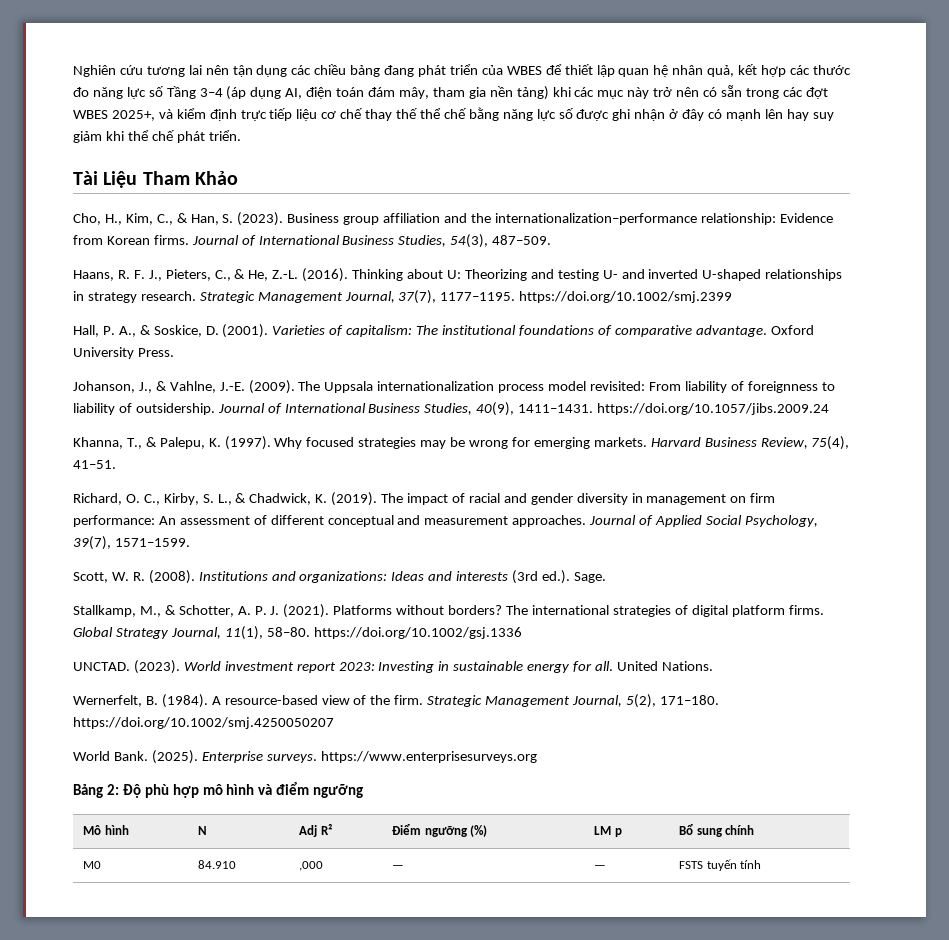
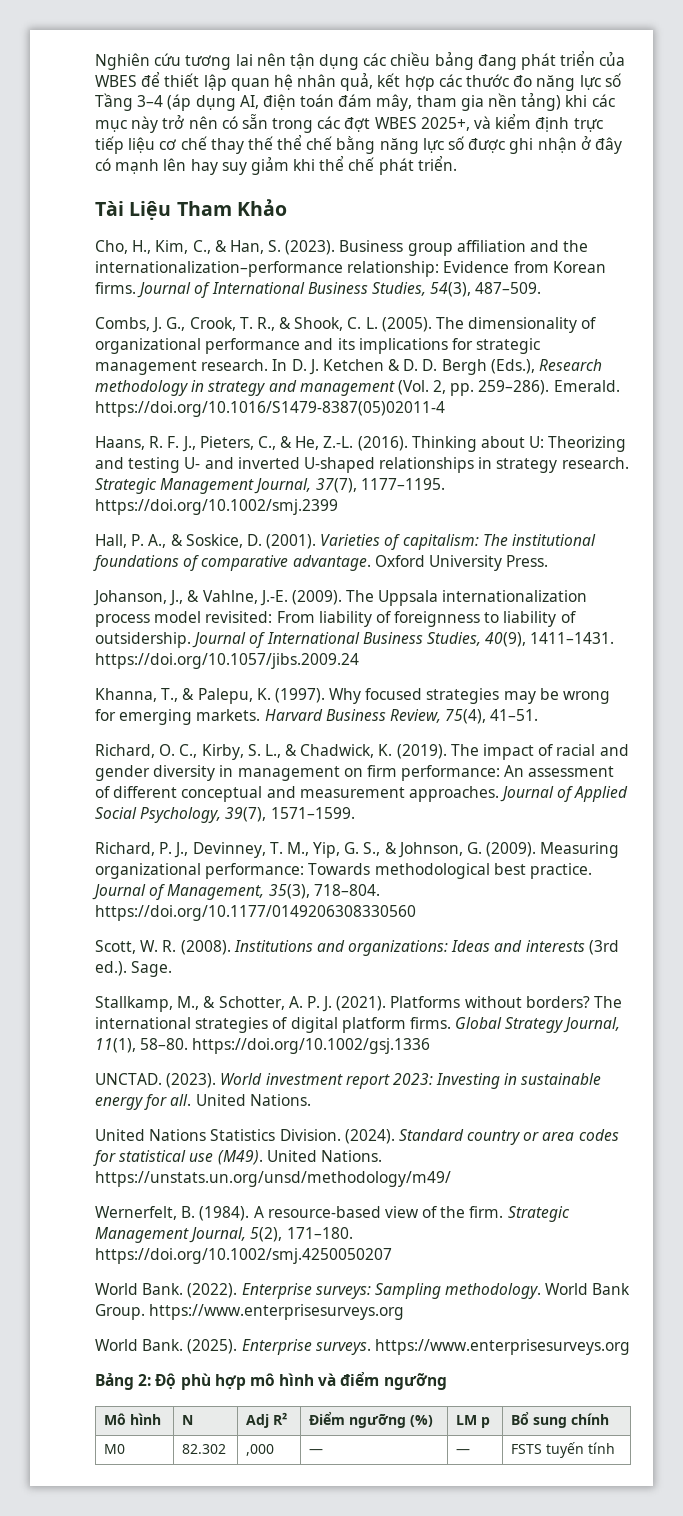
(552, 240) none -> [95,317,597,333] [95,338,541,354] [95,359,603,375] [95,380,620,396] [95,401,445,417] // Combs, J. G., Crook, T. R., & Shook, C. L. (2005). The dimensionality of organizational performance and its implications for strategic management research. In D. J. Ketchen & D. D. Bergh (Eds.), Research methodology in strategy and management (Vol. 2, pp. 259–286). Emerald. https://doi.org/10.1016/S1479-8387(05)02011-4
(190, 542) none -> [95,842,620,858] [95,863,592,879] [92,884,380,900] [95,905,416,921] // Richard, P. J., Devinney, T. M., Yip, G. S., & Johnson, G. (2009). Measuring organizational performance: Towards methodological best practice. Journal of Management, 35(3), 718–804. https://doi.org/10.1177/0149206308330560
(713, 666) none -> [95,1129,619,1145] [93,1150,382,1166] [95,1171,451,1187] // United Nations Statistics Division. (2024). Standard country or area codes for statistical use (M49). United Nations. https://unstats.un.org/unsd/methodology/m49/
(334, 723) none -> [95,1283,631,1299] [95,1304,405,1320] // World Bank. (2022). Enterprise surveys: Sampling methodology. World Bank Group. https://www.enterprisesurveys.org
[198,860,237,869] 84.910 -> [182,1444,227,1454] 82.302

